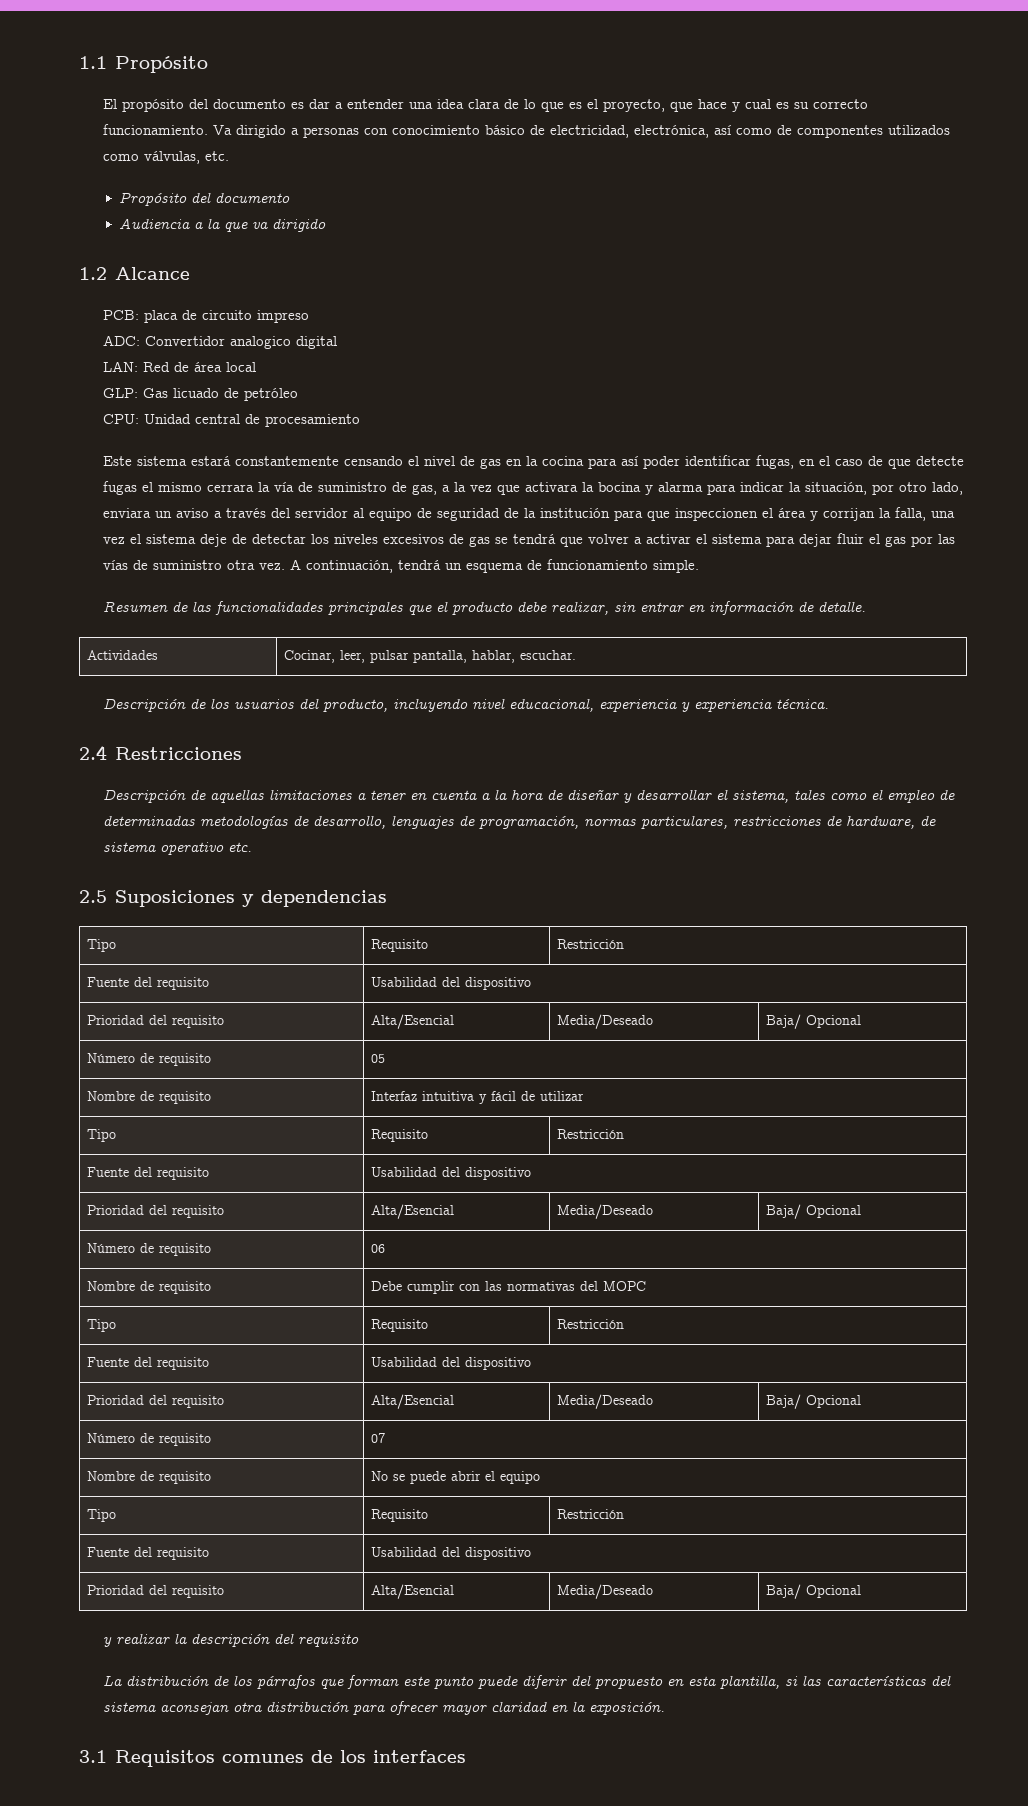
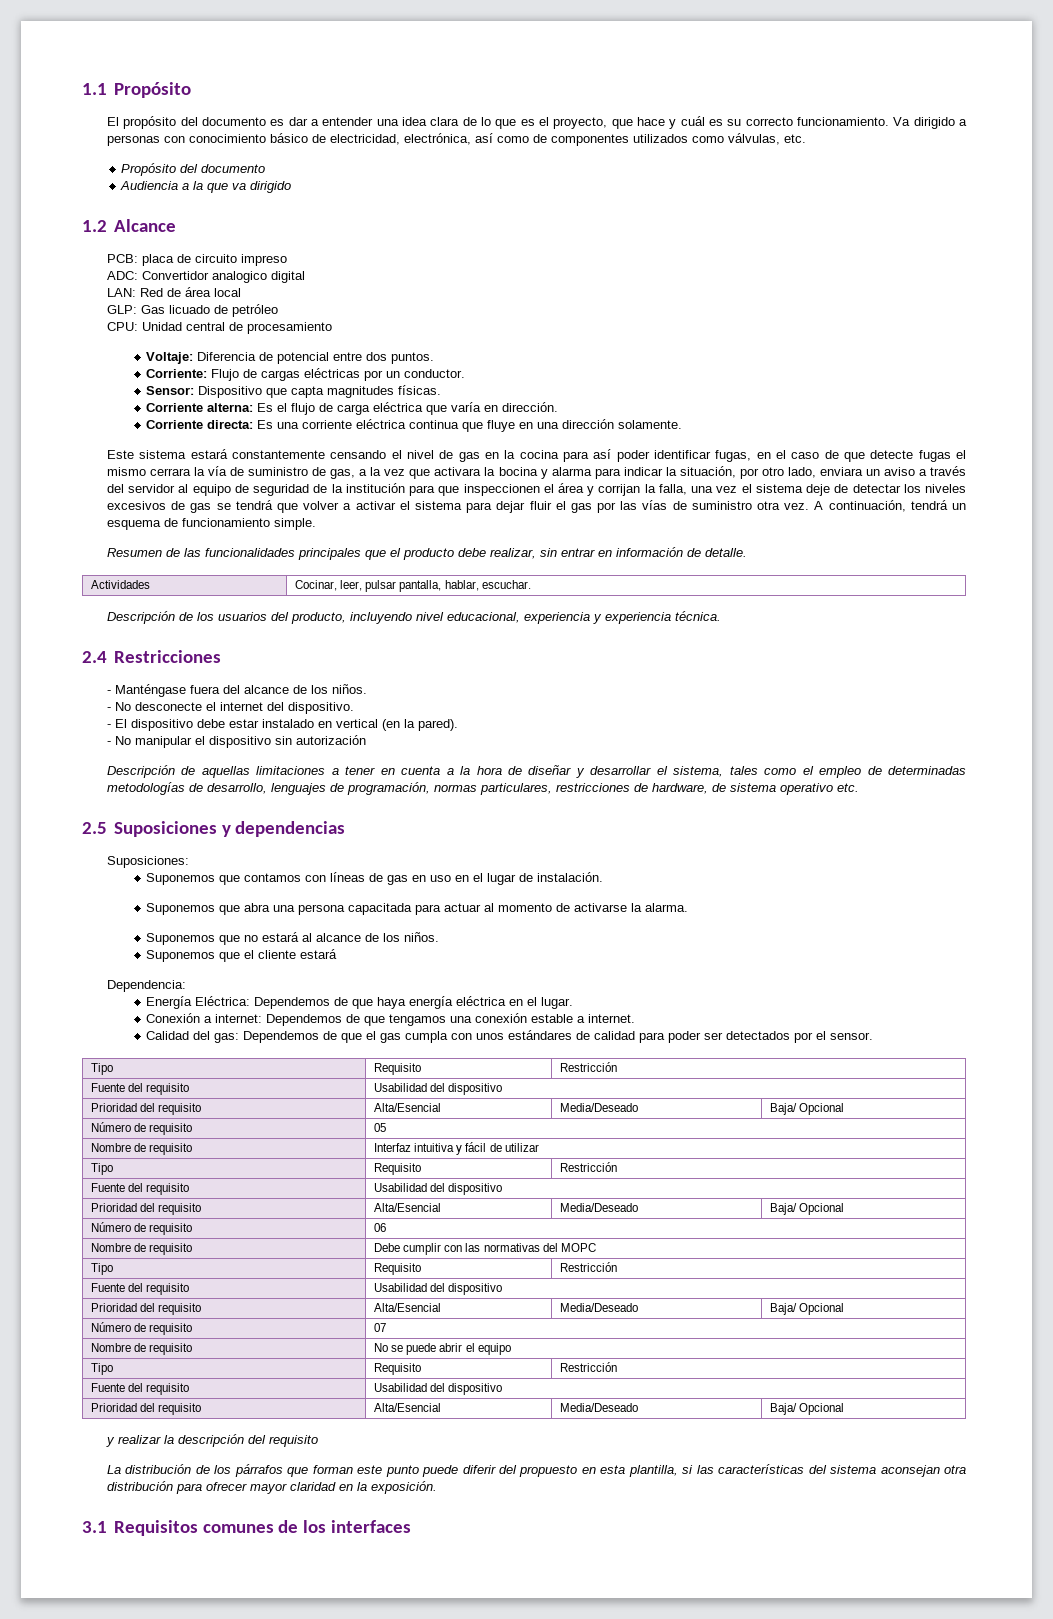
[744,99,771,109] cual -> [680,116,705,126] cuál
(360, 420) none -> [146,352,435,364] [146,368,466,381] [146,385,442,398] [146,402,559,415] [146,419,683,432] // Voltaje: Diferencia de potencial entre dos puntos. // Corriente: Flujo de cargas eléctricas por un conductor. // Sensor: Dispositivo que capta magnitudes físicas. // Corriente alterna: Es el flujo de carga eléctrica que varía en dirección. // Corriente directa: Es una corriente eléctrica continua que fluye en una dirección solamente.
(242, 753) none -> [107,684,368,697] [107,702,355,714] [107,719,459,731] [107,735,367,748] // - Manténgase fuera del alcance de los niños. // - No desconecte el internet del dispositivo. // - El dispositivo debe estar instalado en vertical (en la pared). // - No manipular el dispositivo sin autorización
(387, 898) none -> [107,856,190,868] [146,872,604,885] [146,903,689,915] [146,932,440,945] [146,949,338,962] [107,980,187,992] [146,996,574,1009] [146,1013,636,1026] [146,1030,874,1043] // Suposiciones: // Suponemos que contamos con líneas de gas en uso en el lugar de instalación. // Suponemos que abra una persona capacitada para actuar al momento de activarse la alarma. // Suponemos que no estará al alcance de los niños. // Suponemos que el cliente estará // Dependencia: // Energía Eléctrica: Dependemos de que haya energía eléctrica en el lugar. // Conexión a internet: Dependemos de que tengamos una conexión estable a internet. // Calidad del gas: Dependemos de que el gas cumpla con unos estándares de calidad para poder ser detectados por el sensor.

